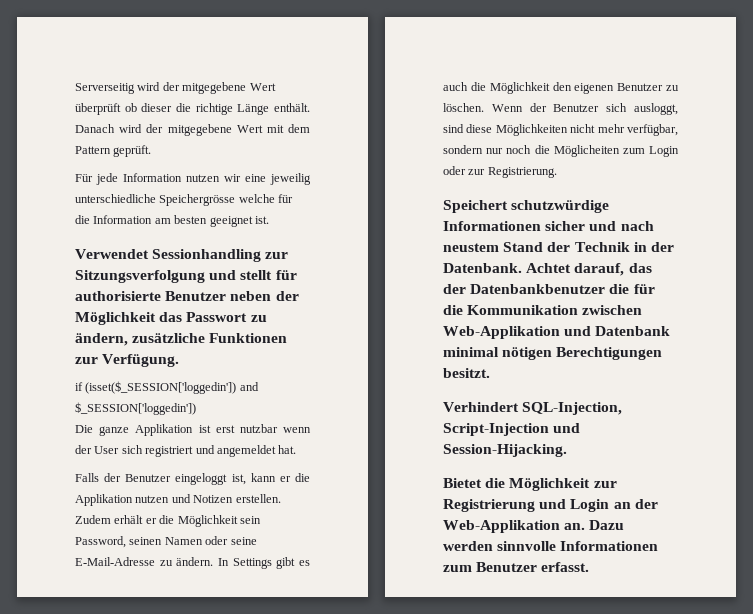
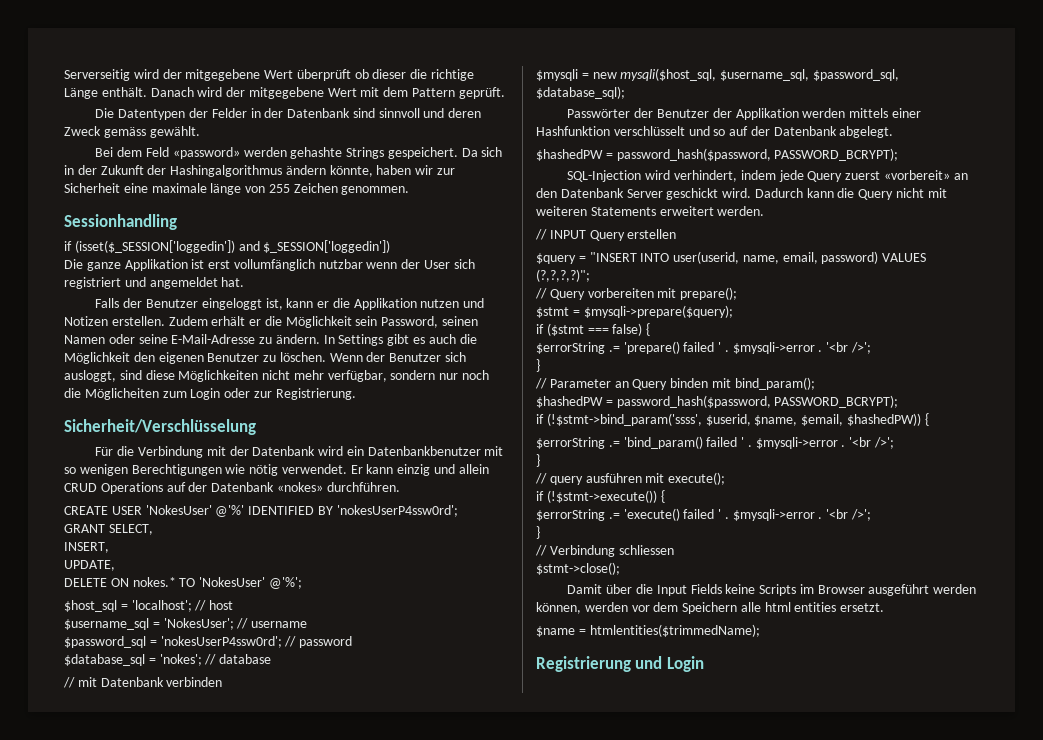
[75,173,311,185] [75,194,294,206] [75,215,269,227] [75,249,289,262] [75,270,297,283] [75,291,299,301] [75,312,267,325] [75,333,288,346] [75,354,180,367] Für jede Information nutzen wir eine jeweilig unterschiedliche Speichergrösse welche für die Information am besten geeignet ist. // Verwendet Sessionhandling zur Sitzungsverfolgung und stellt für authorisierte Benutzer neben der Möglichkeit das Passwort zu ändern, zusätzliche Funktionen zur Verfügung. -> [95,108,482,120] [64,126,200,138] [95,147,503,159] [64,165,456,177] [64,183,410,195] [64,214,177,230] Die Datentypen der Felder in der Datenbank sind sinnvoll und deren Zweck gemäss gewählt. // Bei dem Feld «password» werden gehashte Strings gespeichert. Da sich in der Zukunft der Hashingalgorithmus ändern könnte, haben wir zur Sicherheit eine maximale länge von 255 Zeichen genommen. // Sessionhandling
(235, 429) none -> [233,259,315,271] vollumfänglich
[443,200,610,213] [443,221,654,231] [443,242,674,252] [443,263,652,276] [443,284,655,294] [443,305,643,315] [443,326,671,339] [443,347,663,360] [443,368,490,378] [443,402,623,415] [443,423,581,436] [443,444,567,457] [443,478,617,491] [443,499,658,512] [443,520,625,533] [443,541,659,551] [443,562,590,572] Speichert schutzwürdige Informationen sicher und nach neustem Stand der Technik in der Datenbank. Achtet darauf, das der Datenbankbenutzer die für die Kommunikation zwischen Web-Applikation und Datenbank minimal nötigen Berechtigungen besitzt. // Verhindert SQL-Injection, Script-Injection und Session-Hijacking. // Bietet die Möglichkeit zur Registrierung und Login an der Web-Applikation an. Dazu werden sinnvolle Informationen zum Benutzer erfasst. -> [64,419,256,435] [95,446,504,458] [64,464,489,476] [64,482,400,494] [64,505,458,517] [64,524,153,535] [64,542,109,553] [64,560,115,571] [64,577,302,589] [64,600,234,612] [64,618,308,630] [64,636,353,648] [64,654,272,666] [63,677,223,688] [536,68,899,81] [536,86,625,99] [567,108,921,120] [536,126,894,138] [536,148,899,161] [567,170,968,182] [536,188,947,200] [536,206,765,216] [535,229,677,241] [536,251,927,264] [536,269,590,282] [535,287,738,300] [536,305,733,318] [536,323,651,336] [536,341,872,354] [536,359,540,372] [535,377,815,390] [536,395,899,408] [536,413,929,426] [536,436,895,449] [536,454,540,467] [535,472,726,485] [536,490,665,503] [536,508,872,521] [536,526,540,539] [535,545,674,557] [536,562,620,575] [567,584,977,596] [536,602,885,614] [536,624,760,637] [536,656,704,672] Sicherheit/Verschlüsselung // Für die Verbindung mit der Datenbank wird ein Datenbankbenutzer mit so wenigen Berechtigungen wie nötig verwendet. Er kann einzig und allein CRUD Operations auf der Datenbank «nokes» durchführen. // CREATE USER 'NokesUser' @'%' IDENTIFIED BY 'nokesUserP4ssw0rd'; // GRANT SELECT, // INSERT, // UPDATE, // DELETE ON nokes.* TO 'NokesUser' @'%'; // $host_sql = 'localhost'; // host // $username_sql = 'NokesUser'; // username // $password_sql = 'nokesUserP4ssw0rd'; // password // $database_sql = 'nokes'; // database // // mit Datenbank verbinden // $mysqli = new mysqli($host_sql, $username_sql, $password_sql, $database_sql); // Passwörter der Benutzer der Applikation werden mittels einer Hashfunktion verschlüsselt und so auf der Datenbank abgelegt. // $hashedPW = password_hash($password, PASSWORD_BCRYPT); // SQL-Injection wird verhindert, indem jede Query zuerst «vorbereit» an den Datenbank Server geschickt wird. Dadurch kann die Query nicht mit weiteren Statements erweitert werden. // // INPUT Query erstellen // $query = "INSERT INTO user(userid, name, email, password) VALUES (?,?,?,?)"; // // Query vorbereiten mit prepare(); // $stmt = $mysqli->prepare($query); // if ($stmt === false) { // $errorString .= 'prepare() failed ' . $mysqli->error . '<br />'; // } // // Parameter an Query binden mit bind_param(); // $hashedPW = password_hash($password, PASSWORD_BCRYPT); // if (!$stmt->bind_param('ssss', $userid, $name, $email, $hashedPW)) { // $errorString .= 'bind_param() failed ' . $mysqli->error . '<br />'; // } // // query ausführen mit execute(); // if (!$stmt->execute()) { // $errorString .= 'execute() failed ' . $mysqli->error . '<br />'; // } // // Verbindung schliessen // $stmt->close(); // Damit über die Input Fields keine Scripts im Browser ausgeführt werden können, werden vor dem Speichern alle html entities ersetzt. // $name = htmlentities($trimmedName); // Registrierung und Login

